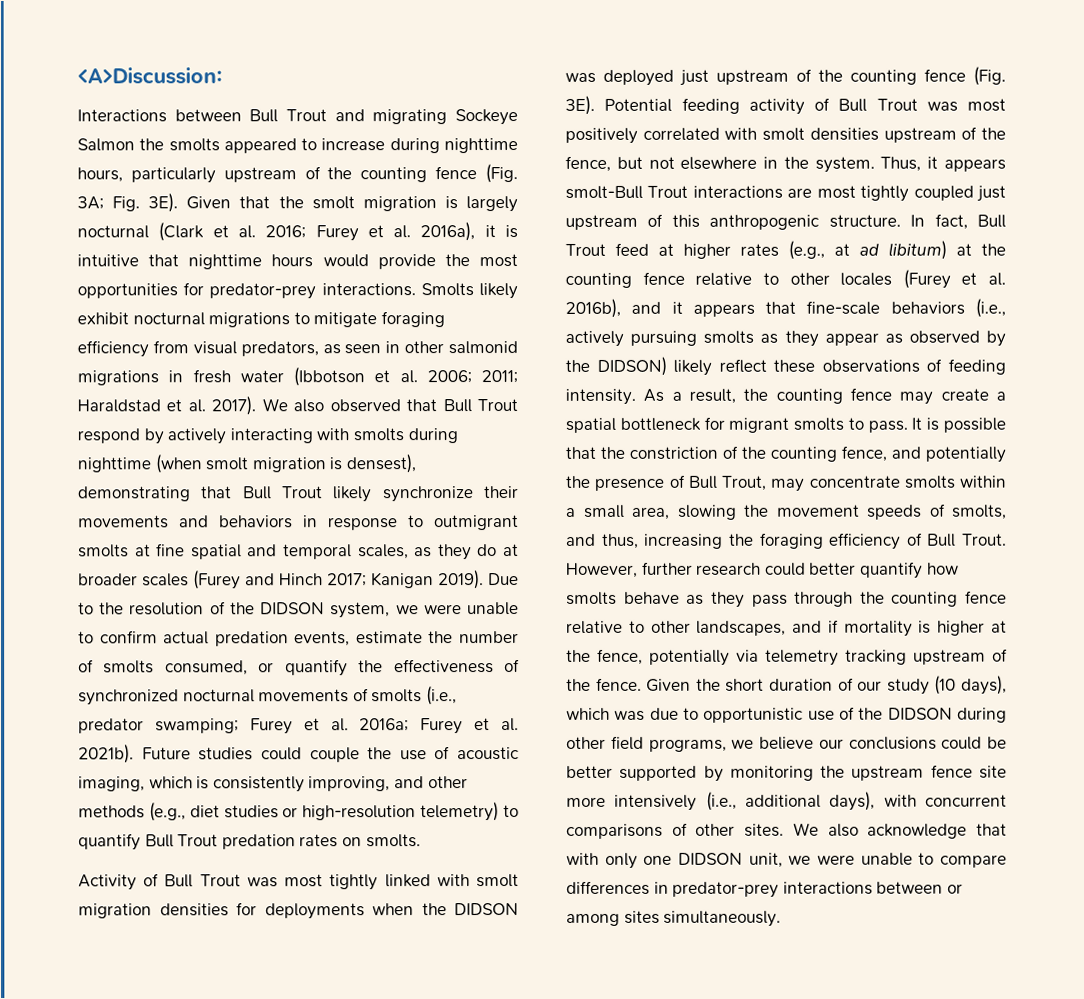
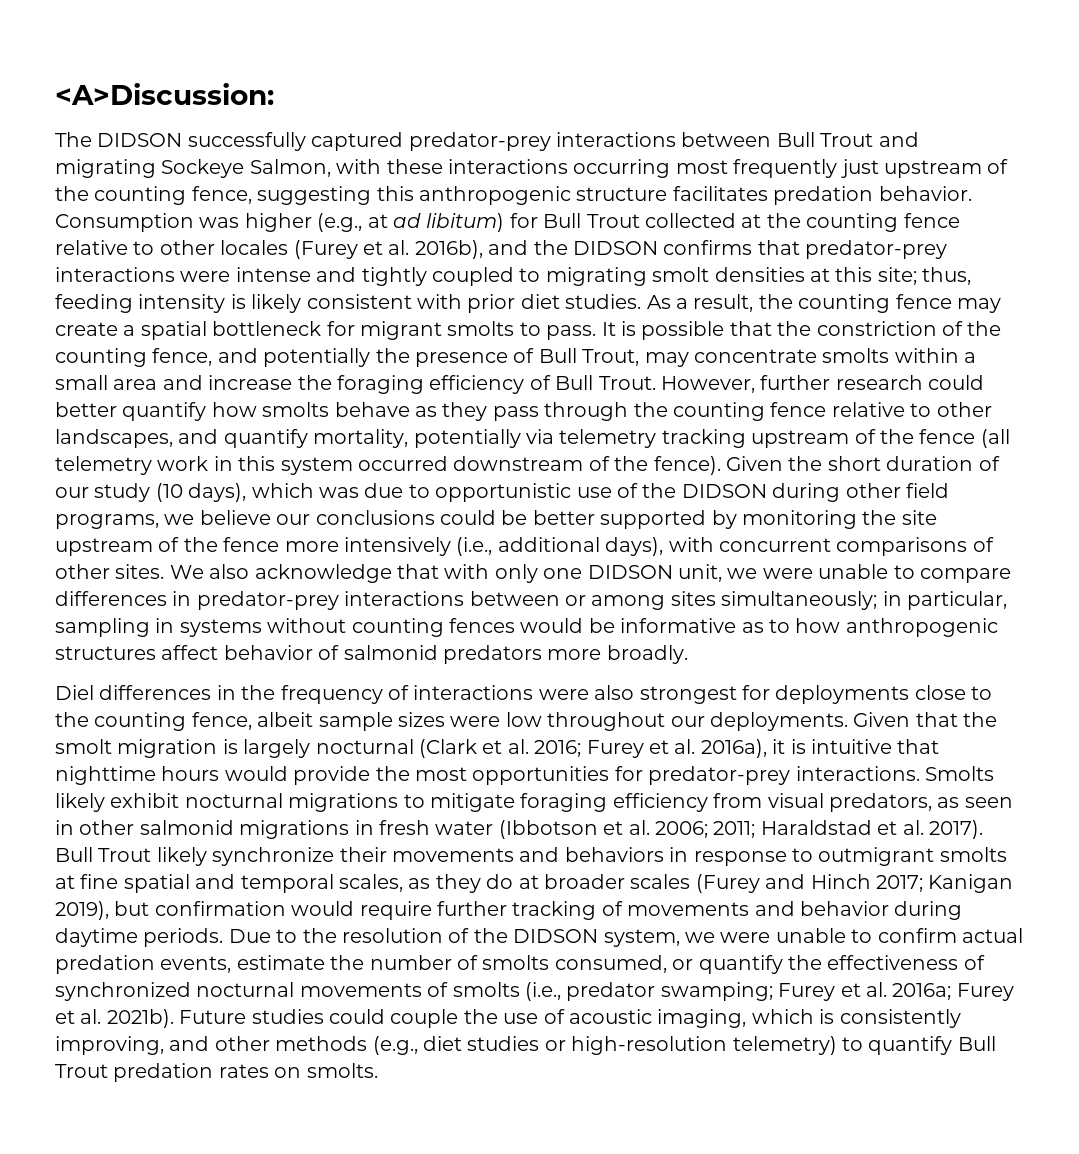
[77,109,167,123] Interactions -> [55,132,676,151] The DIDSON successfully captured predator-prey interactions
[77,138,518,154] [77,164,518,184] [77,193,179,213] Salmon the smolts appeared to increase during nighttime hours, particularly upstream of the counting fence (Fig. 3A; Fig. 3E). -> [249,159,1009,178] [55,186,972,205] [55,213,960,232] [55,240,948,259] [55,267,972,286] [55,294,1001,313] [55,321,1002,340] [55,348,977,367] [55,375,985,394] [55,402,992,421] [55,429,1010,448] [55,456,1000,475] [55,483,949,502] [55,510,937,529] [55,537,994,556] [55,564,1011,583] [55,591,1007,610] [55,618,998,637] [55,645,688,664] [55,685,993,704] [55,712,848,731] Salmon, with these interactions occurring most frequently just upstream of the counting fence, suggesting this anthropogenic structure facilitates predation behavior. Consumption was higher (e.g., at ad libitum) for Bull Trout collected at the counting fence relative to other locales (Furey et al. 2016b), and the DIDSON confirms that predator-prey interactions were intense and tightly coupled to migrating smolt densities at this site; thus, feeding intensity is likely consistent with prior diet studies. As a result, the counting fence may create a spatial bottleneck for migrant smolts to pass. It is possible that the constriction of the counting fence, and potentially the presence of Bull Trout, may concentrate smolts within a small area and increase the foraging efficiency of Bull Trout. However, further research could better quantify how smolts behave as they pass through the counting fence relative to other landscapes, and quantify mortality, potentially via telemetry tracking upstream of the fence (all telemetry work in this system occurred downstream of the fence). Given the short duration of our study (10 days), which was due to opportunistic use of the DIDSON during other field programs, we believe our conclusions could be better supported by monitoring the site upstream of the fence more intensively (i.e., additional days), with concurrent comparisons of other sites. We also acknowledge that with only one DIDSON unit, we were unable to compare differences in predator-prey interactions between or among sites simultaneously; in particular, sampling in systems without counting fences would be informative as to how anthropogenic structures affect behavior of salmonid predators more broadly. // Diel differences in the frequency of interactions were also strongest for deployments close to the counting fence, albeit sample sizes were low throughout our deployments.
[261,398,519,413] [77,428,458,445] [77,454,416,474] [77,486,232,502] We also observed that Bull Trout respond by actively interacting with smolts during nighttime (when smolt migration is densest), demonstrating that -> (983, 829) none
[438,570,484,590] 2019). -> [55,901,963,920] [55,928,224,947] 2019), but confirmation would require further tracking of movements and behavior during daytime periods.
[78,873,519,891] [78,902,519,920] [565,66,1006,86] [565,95,1006,115] [565,126,1006,144] [565,155,1006,173] [565,185,1006,202] [565,213,1006,230] [565,240,1006,260] [565,269,1006,289] [565,298,1006,318] [565,330,1006,347] [565,356,1006,376] [565,387,1006,405] [565,416,1006,433] [565,445,1006,463] [565,474,1006,492] [566,503,1007,520] [566,532,1007,550] [566,561,959,579] [566,590,1007,608] [566,619,1007,637] [566,648,1008,666] [566,675,1008,695] [566,706,1007,723] [566,735,1007,752] [566,764,1007,782] [566,791,1007,811] [566,822,1007,839] [566,852,1007,869] [566,880,963,898] [566,910,782,927] // Activity of Bull Trout was most tightly linked with smolt migration densities for deployments when the DIDSON was deployed just upstream of the counting fence (Fig. 3E). Potential feeding activity of Bull Trout was most positively correlated with smolt densities upstream of the fence, but not elsewhere in the system. Thus, it appears smolt-Bull Trout interactions are most tightly coupled just upstream of this anthropogenic structure. In fact, Bull Trout feed at higher rates (e.g., at ad libitum) at the counting fence relative to other locales (Furey et al. 2016b), and it appears that fine-scale behaviors (i.e., actively pursuing smolts as they appear as observed by the DIDSON) likely reflect these observations of feeding intensity. As a result, the counting fence may create a spatial bottleneck for migrant smolts to pass. It is possible that the constriction of the counting fence, and potentially the presence of Bull Trout, may concentrate smolts within a small area, slowing the movement speeds of smolts, and thus, increasing the foraging efficiency of Bull Trout. However, further research could better quantify how smolts behave as they pass through the counting fence relative to other landscapes, and if mortality is higher at the fence, potentially via telemetry tracking upstream of the fence. Given the short duration of our study (10 days), which was due to opportunistic use of the DIDSON during other field programs, we believe our conclusions could be better supported by monitoring the upstream fence site more intensively (i.e., additional days), with concurrent comparisons of other sites. We also acknowledge that with only one DIDSON unit, we were unable to compare differences in predator-prey interactions between or among sites simultaneously. -> (378, 1070) none

